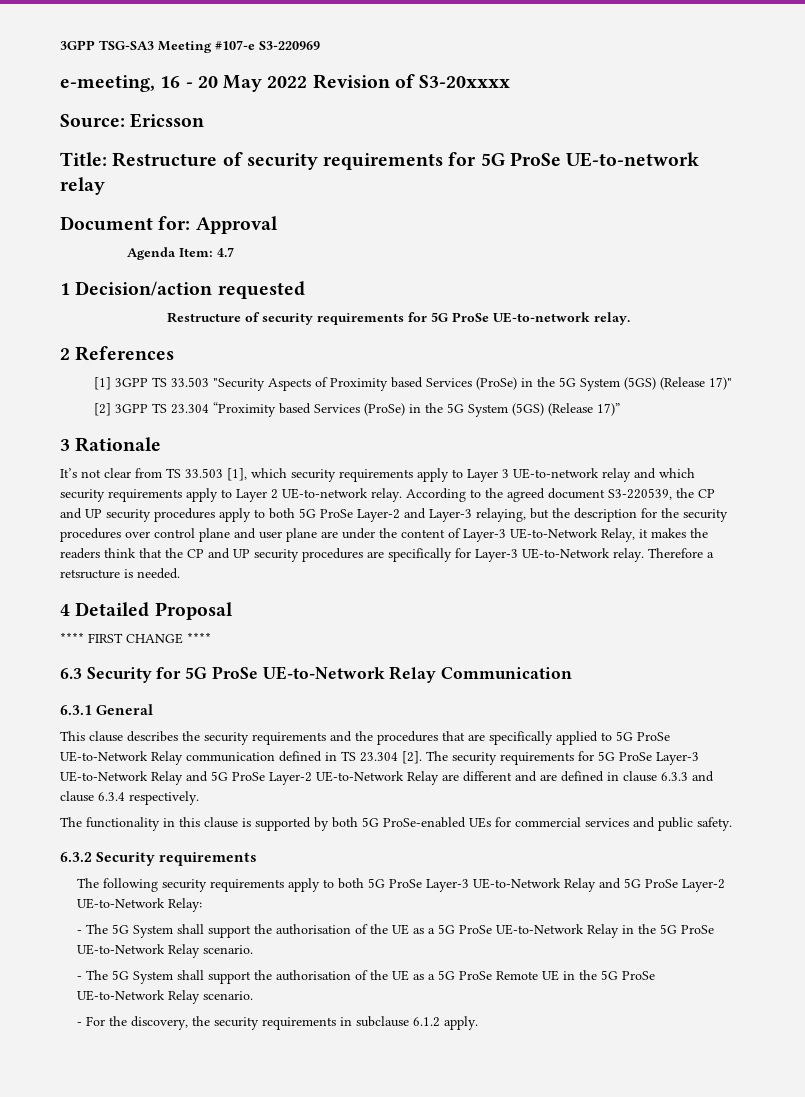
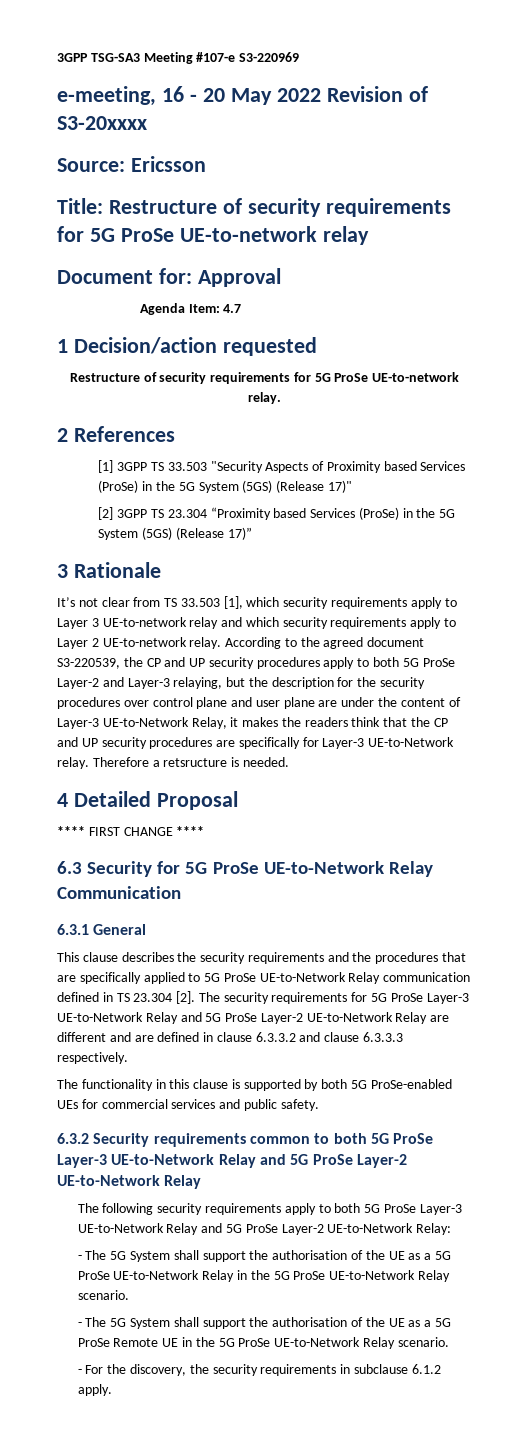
[661,772,688,781] 6.3.3 -> [255,1032,296,1042] 6.3.3.2
[98,792,125,801] 6.3.4 -> [363,1032,404,1042] 6.3.3.3
(258, 859) none -> [249,1133,434,1144] [57,1154,407,1168] [57,1175,202,1189] common to both 5G ProSe Layer-3 UE-to-Network Relay and 5G ProSe Layer-2 UE-to-Network Relay

